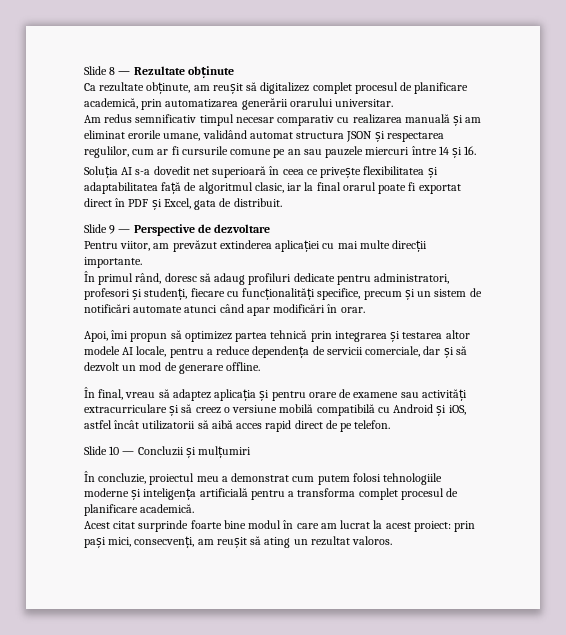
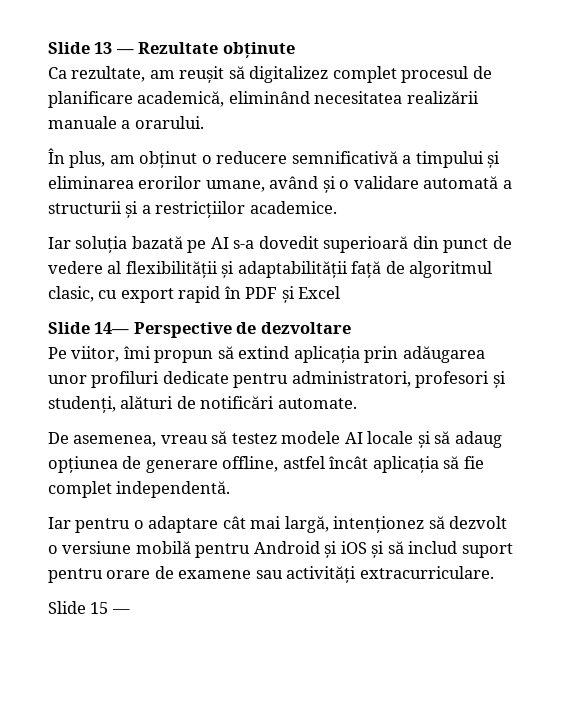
[84,66,116,75] Slide 8 -> [48,42,113,54] Slide 13
[99,82,191,94] rezultate obținute, -> [71,66,146,82] rezultate,
[141,98,394,110] [84,114,482,126] [84,130,444,142] [84,146,477,158] [84,166,438,178] [84,182,461,194] [84,198,282,210] [84,224,131,234] prin automatizarea generării orarului universitar. // Am redus semnificativ timpul necesar comparativ cu realizarea manuală și am eliminat erorile umane, validând automat structura JSON și respectarea regulilor, cum ar fi cursurile comune pe an sau pauzele miercuri între 14 și 16. // Soluția AI s-a dovedit net superioară în ceea ce privește flexibilitatea și adaptabilitatea față de algoritmul clasic, iar la final orarul poate fi exportat direct în PDF și Excel, gata de distribuit. // Slide 9 — -> [228,91,479,104] [48,116,204,129] [48,148,501,168] [48,176,512,193] [48,201,337,218] [48,236,512,253] [48,261,493,278] [48,286,341,303] [48,322,130,334] eliminând necesitatea realizării manuale a orarului. // În plus, am obținut o reducere semnificativă a timpului și eliminarea erorilor umane, având și o validare automată a structurii și a restricțiilor academice. // Iar soluția bazată pe AI s-a dovedit superioară din punct de vedere al flexibilității și adaptabilității față de algoritmul clasic, cu export rapid în PDF și Excel // Slide 14—
[84,240,428,252] [84,257,142,268] [84,271,246,285] Pentru viitor, am prevăzut extinderea aplicației cu mai multe direcții importante. // În primul rând, doresc să adaug -> [48,346,485,363] [48,375,87,384] Pe viitor, îmi propun să extind aplicația prin adăugarea unor
[190,288,482,300] [84,304,365,316] [84,330,470,342] [84,346,467,358] [84,362,261,374] [84,387,270,401] fiecare cu funcționalități specifice, precum și un sistem de notificări automate atunci când apar modificări în orar. // Apoi, îmi propun să optimizez partea tehnică prin integrarea și testarea altor modele AI locale, pentru a reduce dependența de servicii comerciale, dar și să dezvolt un mod de generare offline. // În final, vreau să adaptez aplicația și -> [120,396,357,409] [48,431,502,448] [48,456,484,473] [48,481,231,498] [48,516,508,533] [48,541,513,558] alături de notificări automate. // De asemenea, vreau să testez modele AI locale și să adaug opțiunea de generare offline, astfel încât aplicația să fie complet independentă. // Iar pentru o adaptare cât mai largă, intenționez să dezvolt o versiune mobilă pentru Android și iOS și să includ suport
[84,404,466,416] [84,420,391,432] [84,446,252,458] [84,471,443,485] [84,488,459,500] [84,504,195,516] [84,520,476,532] [84,536,393,548] extracurriculare și să creez o versiune mobilă compatibilă cu Android și iOS, astfel încât utilizatorii să aibă acces rapid direct de pe telefon. // Slide 10 — Concluzii și mulțumiri // În concluzie, proiectul meu a demonstrat cum putem folosi tehnologiile moderne și inteligența artificială pentru a transforma complet procesul de planificare academică. // Acest citat surprinde foarte bine modul în care am lucrat la acest proiect: prin pași mici, consecvenți, am reușit să ating un rezultat valoros. -> [359,566,494,579] [48,601,130,614] extracurriculare. // Slide 15 —

